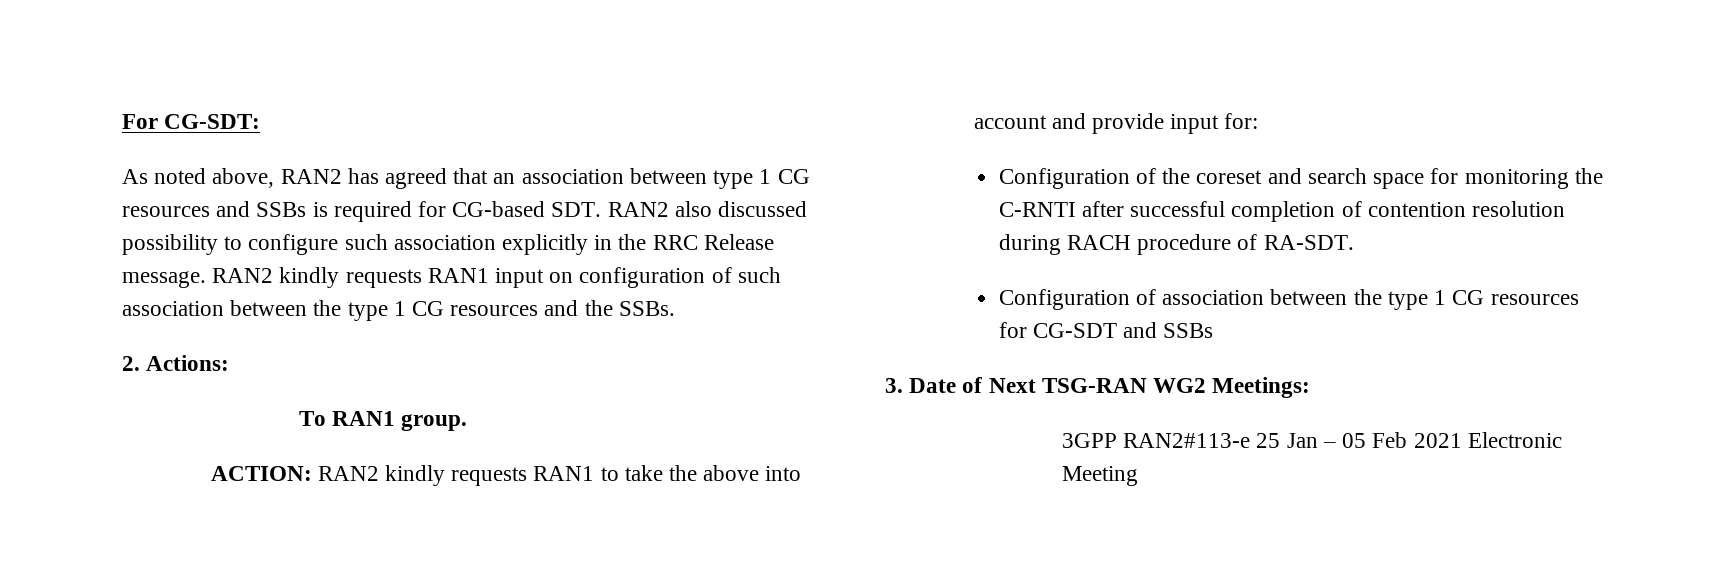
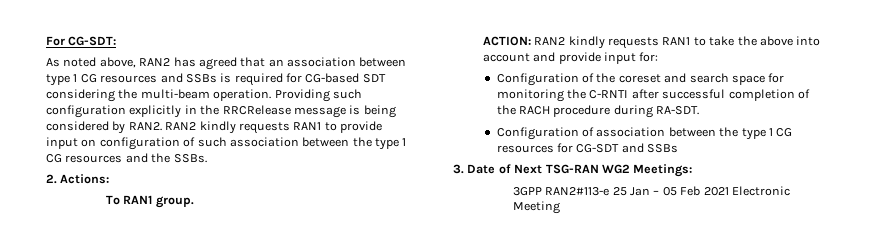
[551,201,808,217] [122,234,774,255] [122,267,489,288] SDT. RAN2 also discussed possibility to configure such association explicitly in the RRC Release message. RAN2 kindly requests RAN1 -> [362,74,386,83] [46,89,362,102] [46,105,396,118] [46,121,382,134] SDT considering the multi-beam operation. Providing such configuration explicitly in the RRCRelease message is being considered by RAN2. RAN2 kindly requests RAN1 to provide
[1367,201,1566,217] [998,234,1061,255] contention resolution during -> [496,105,516,115] the
[1237,234,1258,250] of -> [613,105,653,118] during

